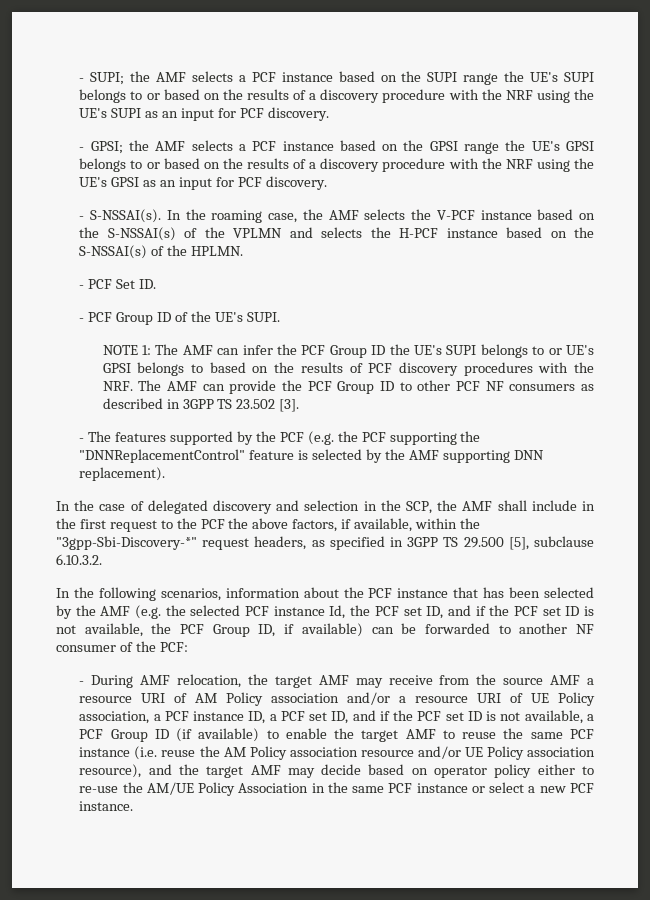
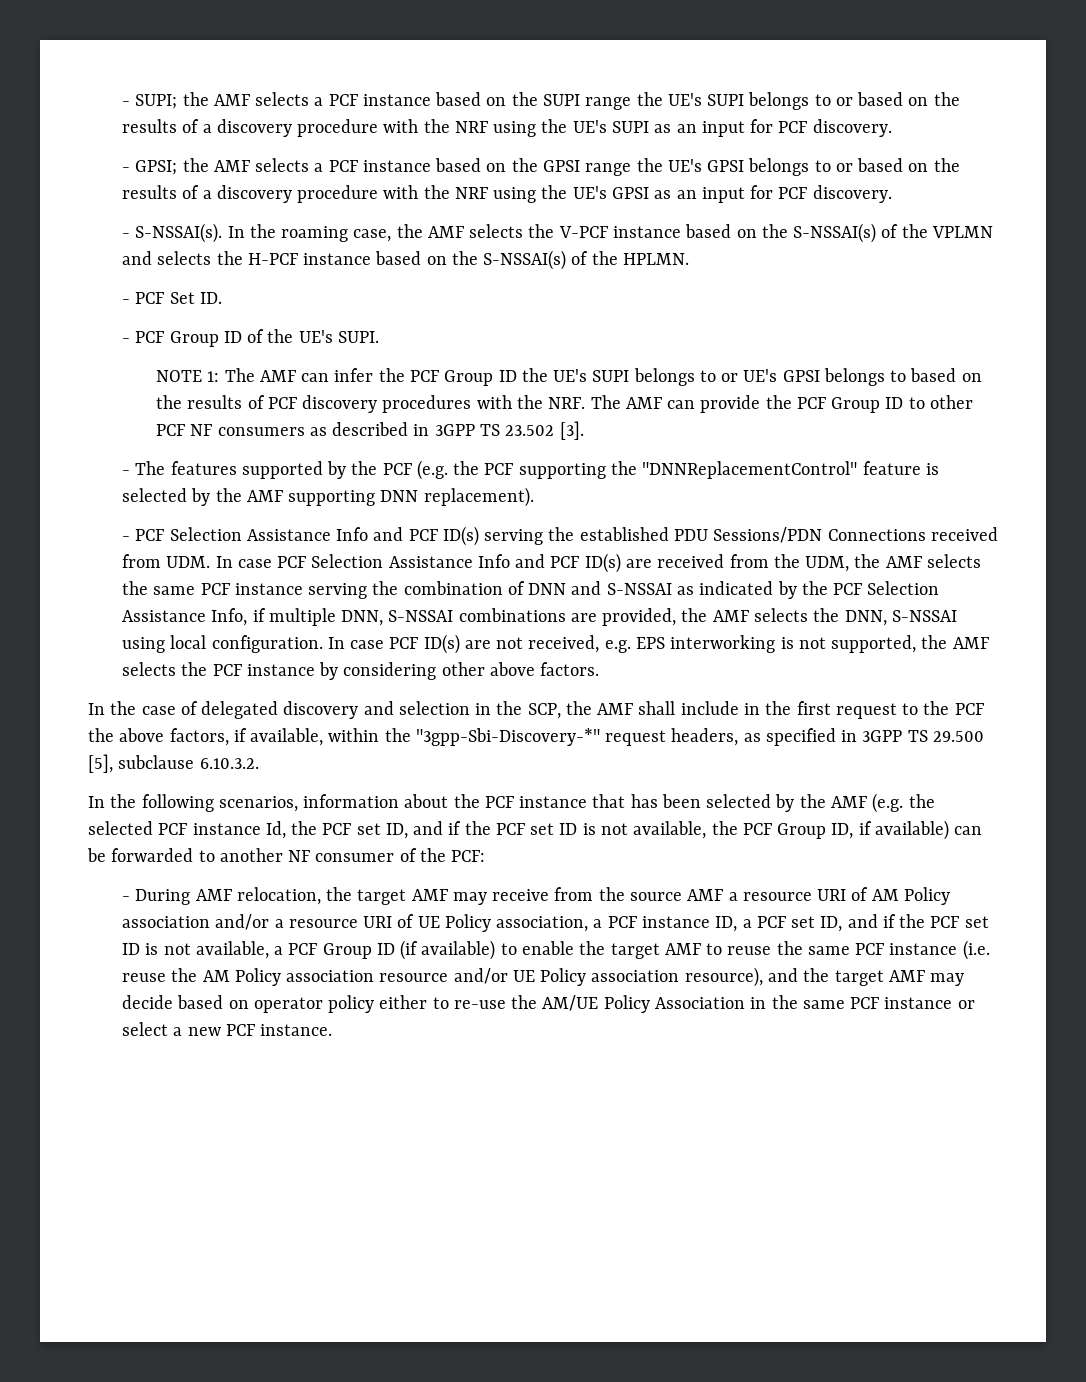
(166, 474) none -> [122,526,998,546] [122,553,981,573] [122,581,940,599] [122,608,957,626] [122,634,989,654] [122,662,600,680] // - PCF Selection Assistance Info and PCF ID(s) serving the established PDU Sessions/PDN Connections received from UDM. In case PCF Selection Assistance Info and PCF ID(s) are received from the UDM, the AMF selects the same PCF instance serving the combination of DNN and S-NSSAI as indicated by the PCF Selection Assistance Info, if multiple DNN, S-NSSAI combinations are provided, the AMF selects the DNN, S-NSSAI using local configuration. In case PCF ID(s) are not received, e.g. EPS interworking is not supported, the AMF selects the PCF instance by considering other above factors.

